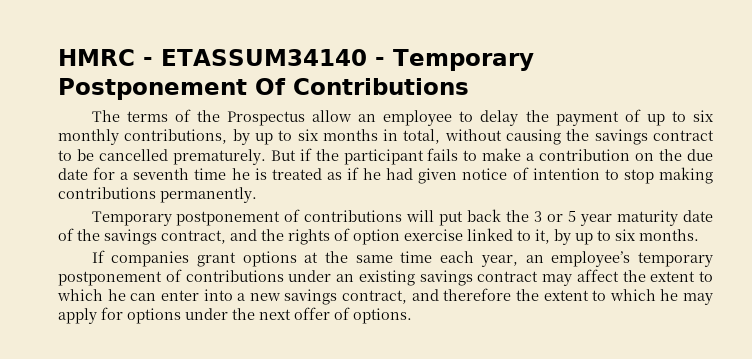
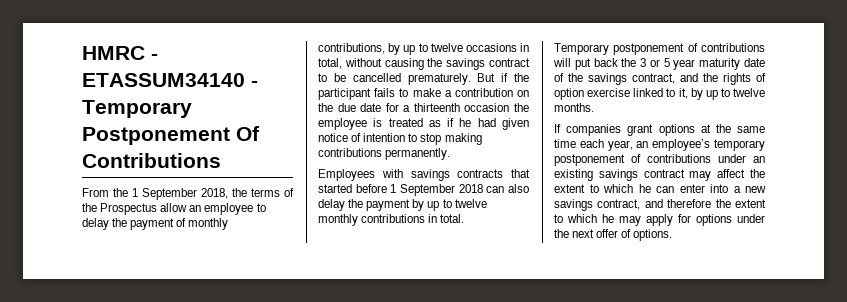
[91,110,120,122] The -> [82,188,247,200] From the 1 September 2018, the
[646,110,714,126] up to six -> (187, 222) none
[297,129,378,141] six months -> [430,43,517,52] twelve occasions
[133,168,250,180] seventh time he -> [413,103,529,112] [318,118,367,130] thirteenth occasion the employee
(257, 195) none -> [318,169,530,181] [318,184,529,196] [318,199,487,211] [318,214,465,226] // Employees with savings contracts that started before 1 September 2018 can also delay the payment by up to twelve monthly contributions in total.
[615,229,636,241] six -> [733,88,765,97] twelve

